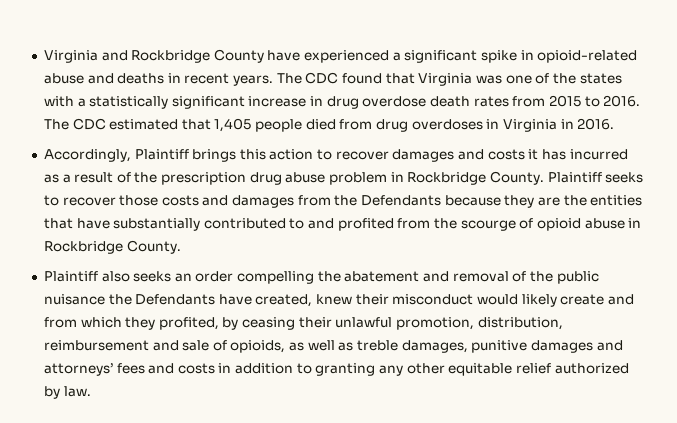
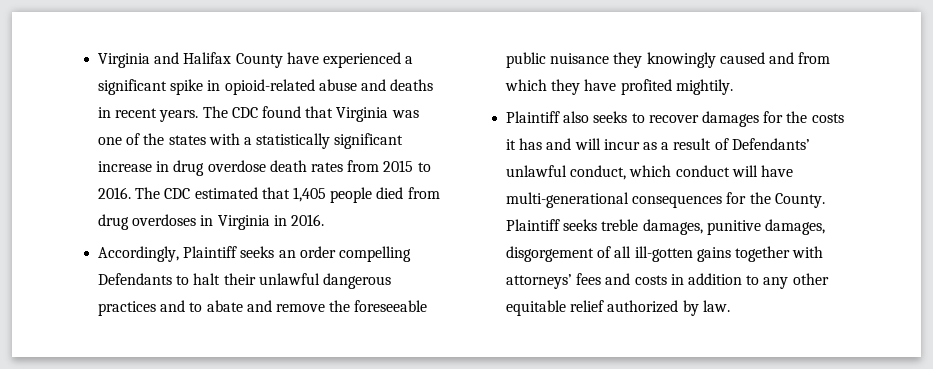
[131,50,211,63] Rockbridge -> [183,52,232,64] Halifax
[192,149,314,162] brings this action -> [240,246,411,262] [98,273,391,289] [98,300,428,316] [506,52,831,68] [505,79,733,95] [506,111,628,123] seeks an order compelling Defendants to halt their unlawful dangerous practices and to abate and remove the foreseeable public nuisance they knowingly caused and from which they have profited mightily. // Plaintiff also seeks
[458,149,485,160] and -> [763,111,808,123] for the
[569,149,628,160] incurred -> [546,138,640,150] and will incur
[134,171,644,185] [43,195,643,208] [43,218,642,231] [43,240,181,254] [43,271,599,284] [43,294,634,307] [43,317,563,330] [43,340,623,353] the prescription drug abuse problem in Rockbridge County. Plaintiff seeks to recover those costs and damages from the Defendants because they are the entities that have substantially contributed to and profited from the scourge of opioid abuse in Rockbridge County. // Plaintiff also seeks an order compelling the abatement and removal of the public nuisance the Defendants have created, knew their misconduct would likely create and from which they profited, by ceasing their unlawful promotion, distribution, reimbursement and sale of opioids, as well as treble damages, punitive damages and -> [731,138,810,150] [506,165,793,180] [506,192,825,208] [506,219,825,235] [506,246,824,262] Defendants’ unlawful conduct, which conduct will have multi-generational consequences for the County. Plaintiff seeks treble damages, punitive damages, disgorgement of all ill-gotten gains together with
[315,363,376,376] granting -> (760, 280) none

